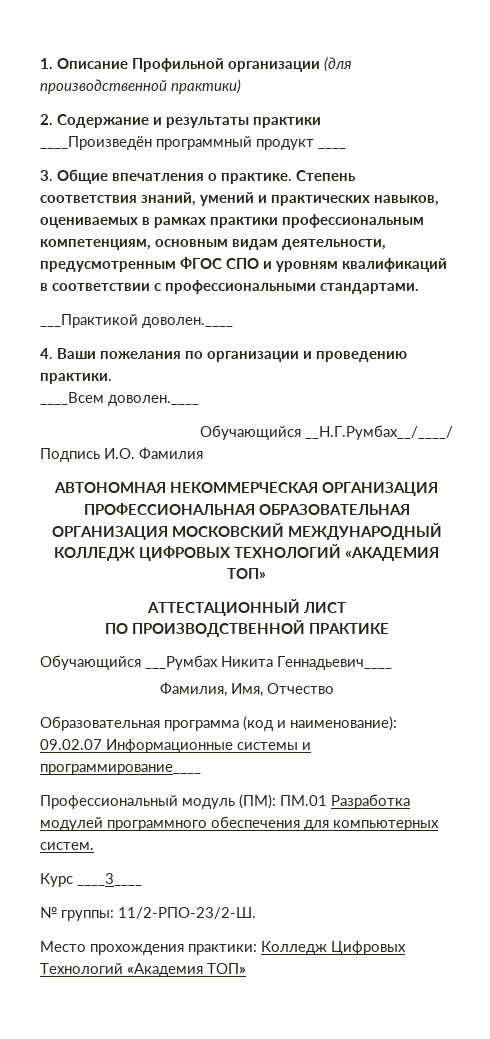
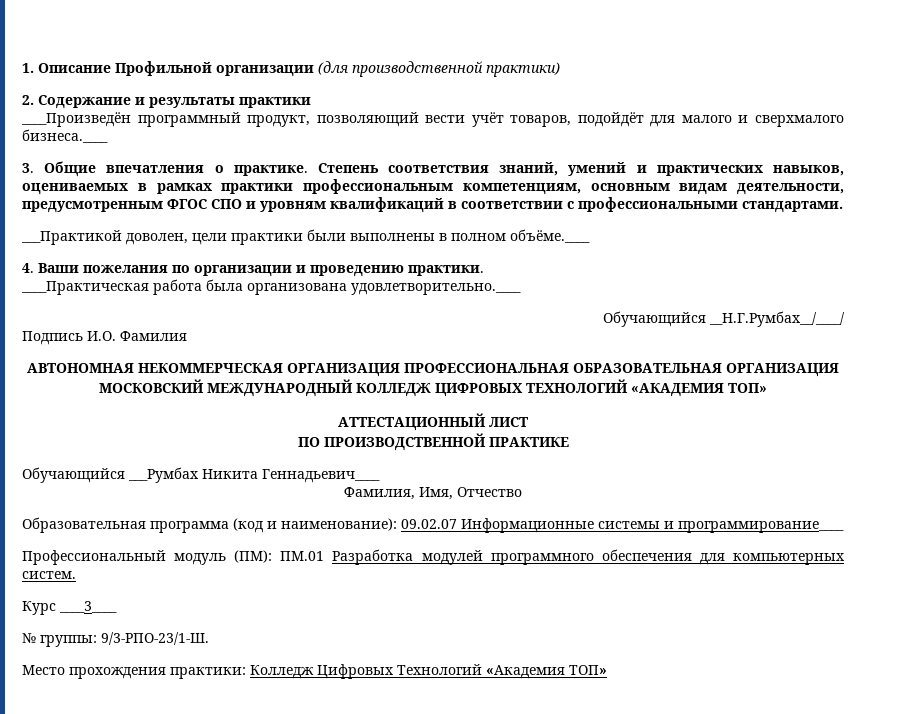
[256,139,346,150] продукт ____ -> [247,112,844,127] [22,129,108,143] продукт, позволяющий вести учёт товаров, подойдёт для малого и сверхмалого бизнеса.____
[142,317,233,328] доволен.____ -> [126,229,590,245] доволен, цели практики были выполнены в полном объёме.____
[40,392,199,406] ____Всем доволен.____ -> [21,279,521,295] ____Практическая работа была организована удовлетворительно.____
[118,907,256,919] 11/2-РПО-23/2-Ш. -> [101,632,209,645] 9/3-РПО-23/1-Ш.

